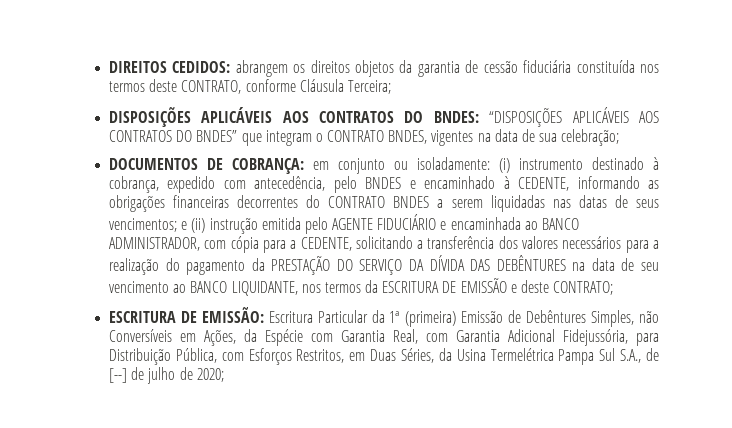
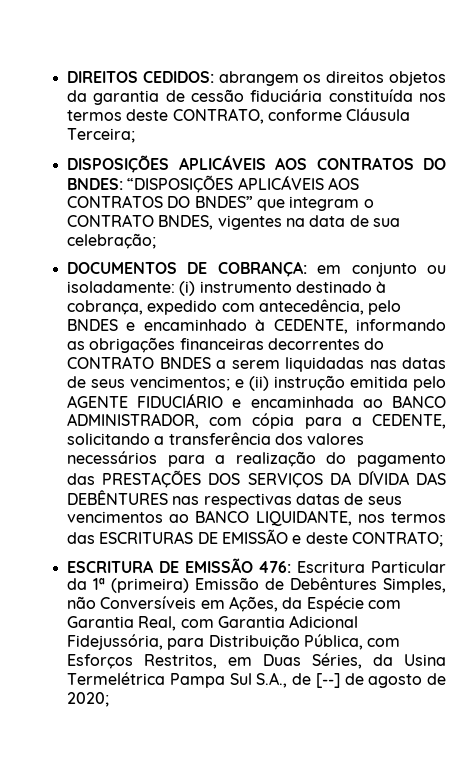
[251,255,659,275] [108,281,169,293] da PRESTAÇÃO DO SERVIÇO DA DÍVIDA DAS DEBÊNTURES na data de seu vencimento -> [67,470,447,488] [67,490,402,508] [67,511,164,523] das PRESTAÇÕES DOS SERVIÇOS DA DÍVIDA DAS DEBÊNTURES nas respectivas datas de seus vencimentos
[365,280,440,293] da ESCRITURA -> [67,531,194,544] das ESCRITURAS
[201,307,264,323] EMISSÃO: -> [184,558,292,573] EMISSÃO 476:
[147,367,176,384] julho -> [368,674,423,688] agosto

